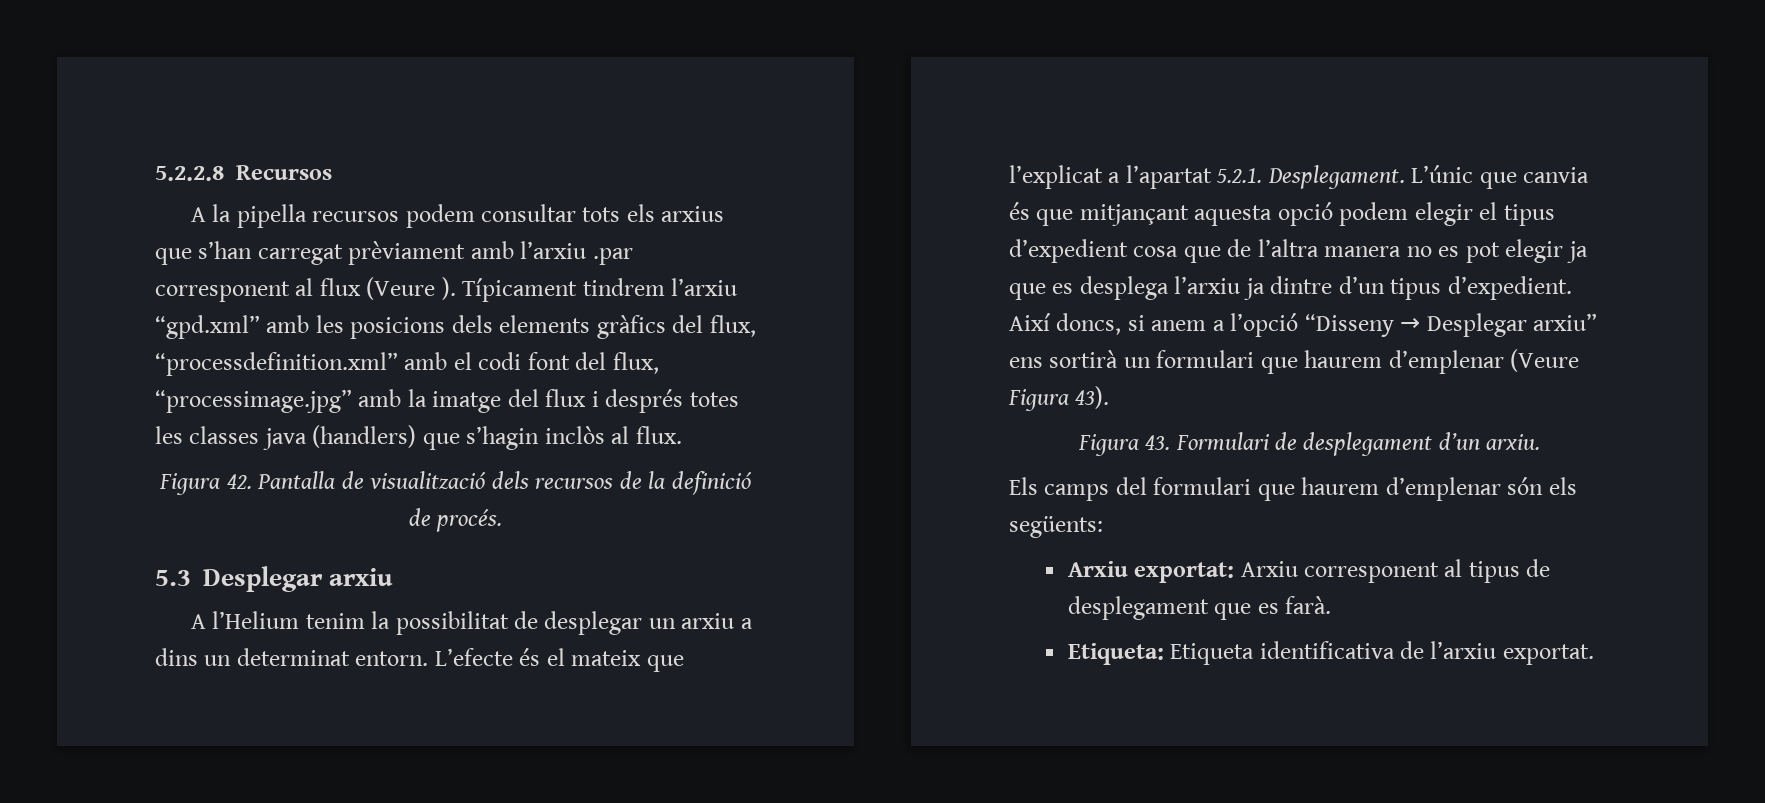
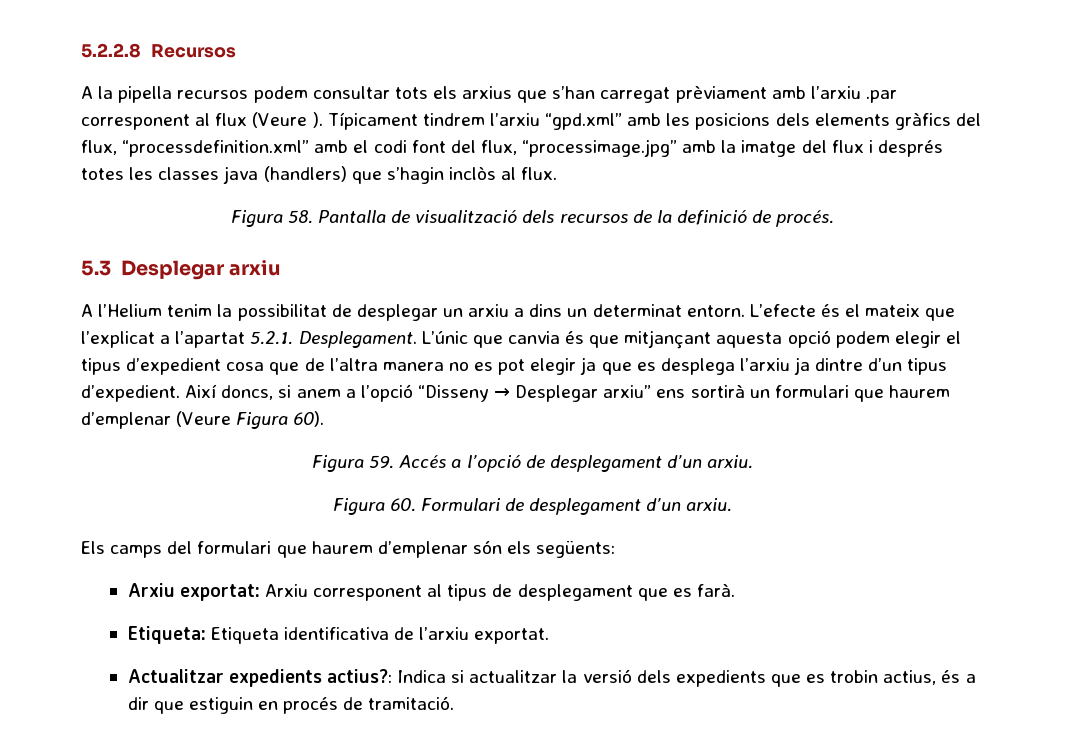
[226,474,252,489] 42. -> [287,210,313,224] 58.
[1075,386,1110,409] [1077,434,1171,456] 43). // Figura 43. -> [293,411,325,427] [311,455,754,472] [332,498,416,515] 60). // Figura 59. Accés a l’opció de desplegament d’un arxiu. // Figura 60.
(1594, 654) none -> [127,669,976,687] [127,696,455,714] // Actualitzar expedients actius?: Indica si actualitzar la versió dels expedients que es trobin actius, és a dir que estiguin en procés de tramitació.

